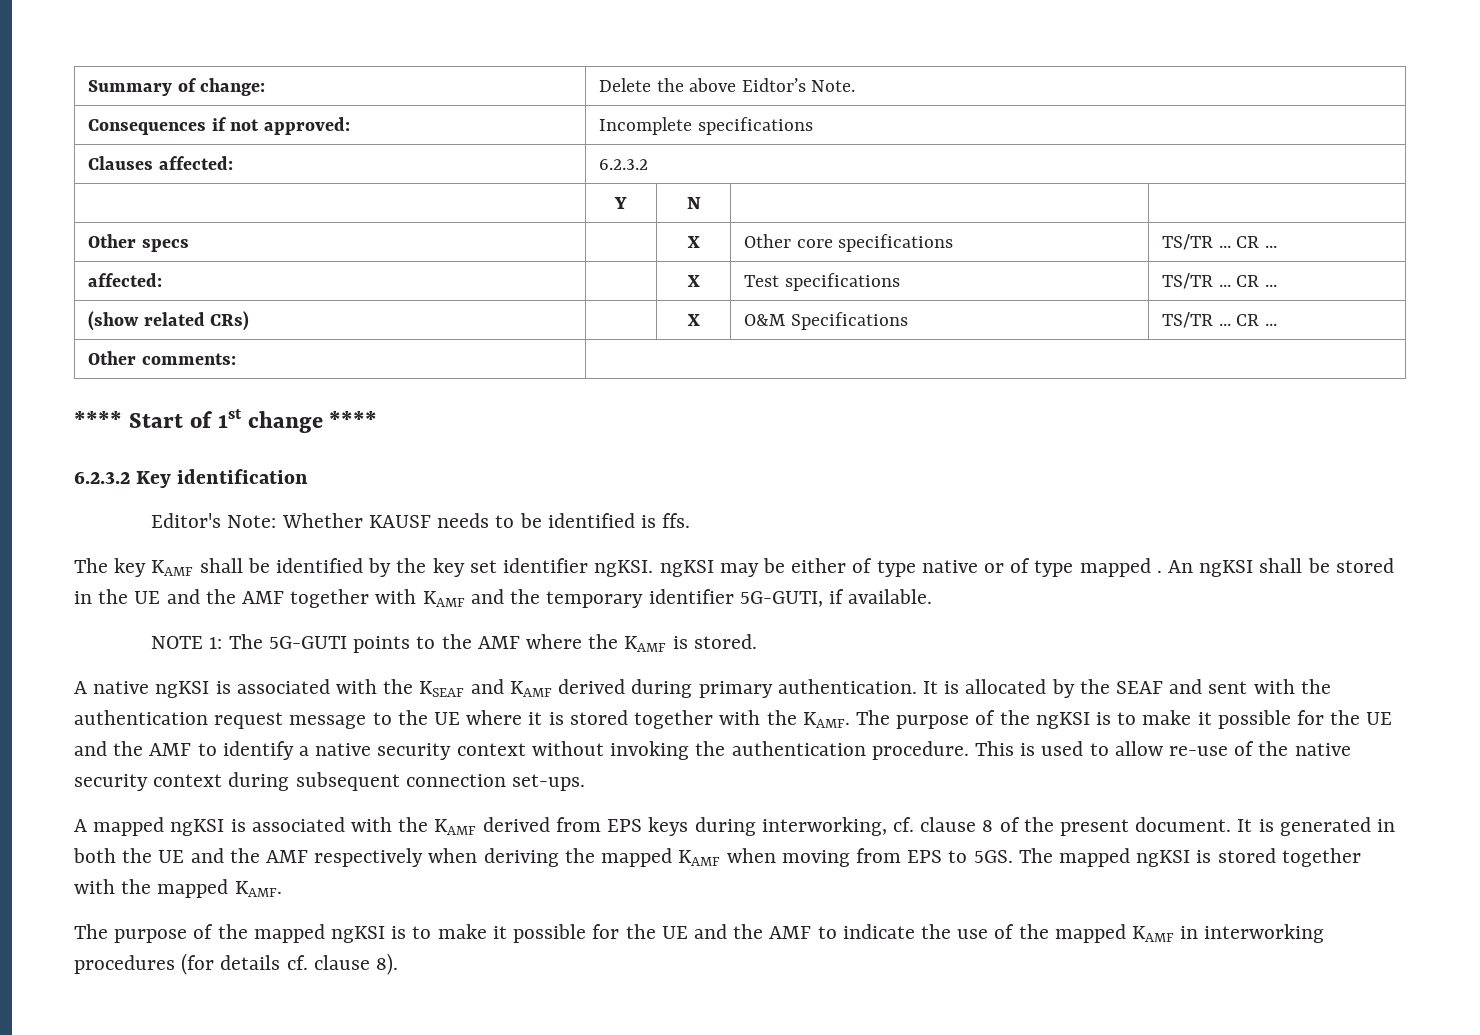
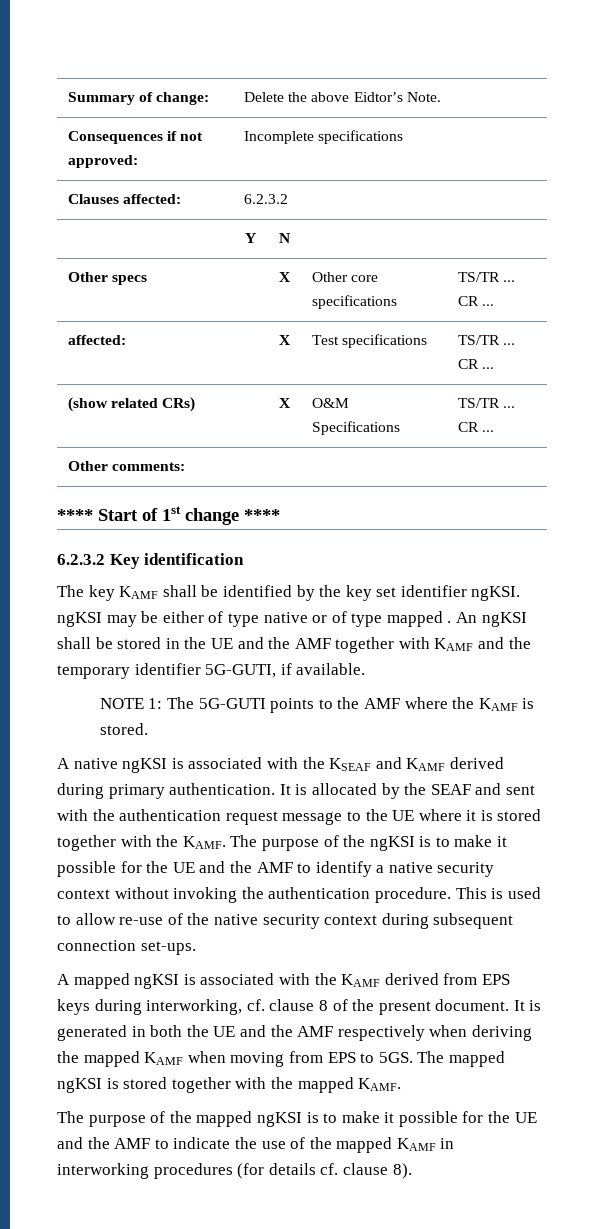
[151,513,691,528] // Editor's Note: Whether KAUSF needs to be identified is ffs. -> (245, 559) none

